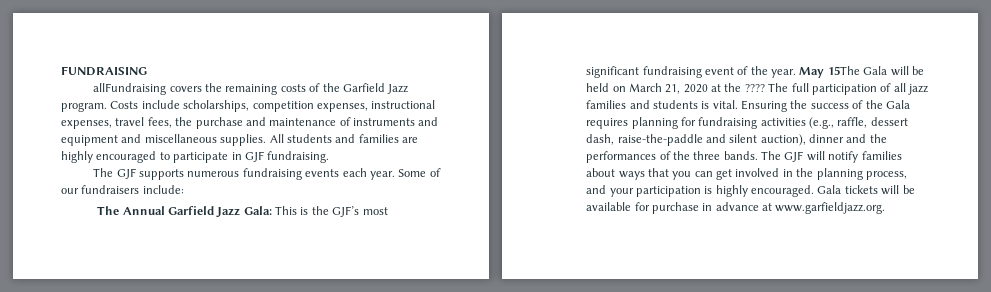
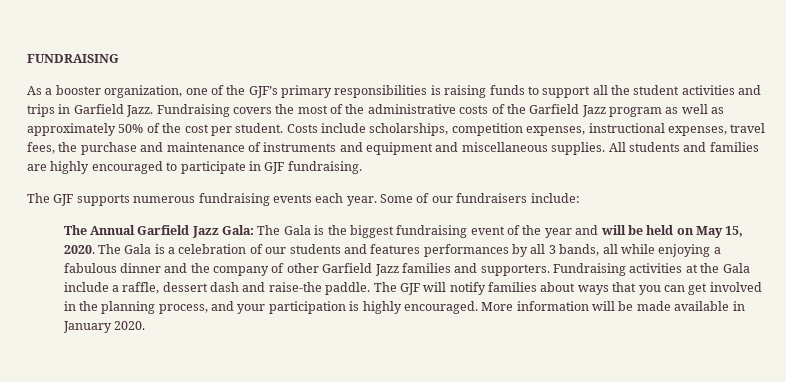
[93,83,278,95] allFundraising covers the remaining -> [27,85,762,98] [27,104,456,117] As a booster organization, one of the GJF’s primary responsibilities is raising funds to support all the student activities and trips in Garfield Jazz. Fundraising covers the most of the administrative
[61,102,107,112] program. -> [609,104,725,117] [27,123,284,136] program as well as approximately 50% of the cost per student.
[275,206,388,217] [586,66,924,78] [586,83,929,95] [586,100,910,112] [586,117,908,129] [586,134,887,146] [586,151,758,163] This is the GJF’s most significant fundraising event of the year. May 15The Gala will be held on March 21, 2020 at the ???? The full participation of all jazz families and students is vital. Ensuring the success of the Gala requires planning for fundraising activities (e.g., raffle, dessert dash, raise-the-paddle and silent auction), dinner and the performances of the three bands. -> [257,225,744,238] [63,244,721,257] [63,263,750,276] [63,282,371,295] The Gala is the biggest fundraising event of the year and will be held on May 15, 2020. The Gala is a celebration of our students and features performances by all 3 bands, all while enjoying a fabulous dinner and the company of other Garfield Jazz families and supporters. Fundraising activities at the Gala include a raffle, dessert dash and raise-the paddle.
[817,185,915,195] [586,202,886,214] Gala tickets will be available for purchase in advance at www.garfieldjazz.org. -> [481,301,745,311] [62,321,145,333] More information will be made available in January 2020.

